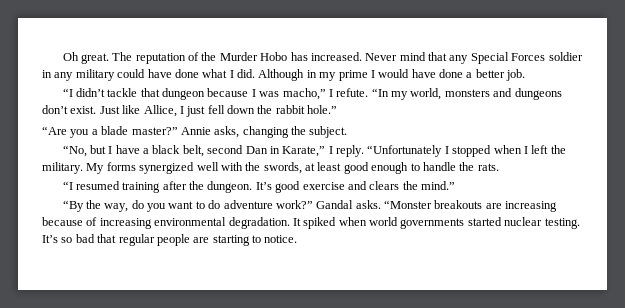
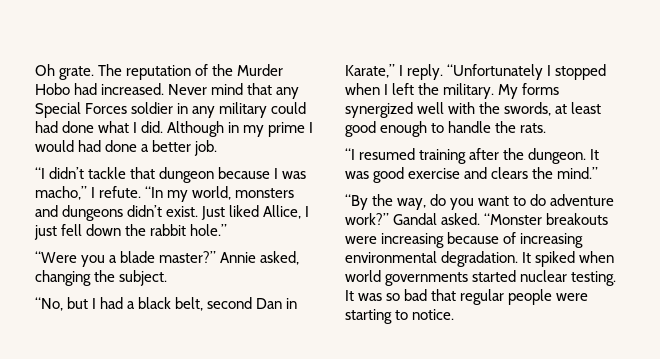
[80,53,109,64] great. -> [59,66,95,80] grate.
[290,52,308,61] has -> [74,83,98,95] had
[147,69,172,78] have -> [35,121,58,133] had
[411,69,436,78] have -> [78,140,102,152] had
[42,105,68,114] don’t -> [127,205,163,217] didn’t
[122,105,141,114] like -> [229,205,260,217] liked
[42,126,67,135] “Are -> [35,251,77,263] “Were
[214,126,240,138] asks, -> [260,251,300,265] asked,
[115,145,140,154] have -> [100,297,124,309] had
[255,182,272,190] It’s -> [590,149,600,160] [345,171,369,179] It was
[355,200,381,209] asks. -> [441,213,481,225] asked.
[485,203,502,209] are -> [345,236,377,244] were
[42,235,58,243] It’s -> [345,290,383,301] It was
[193,237,210,243] are -> [556,293,589,301] were

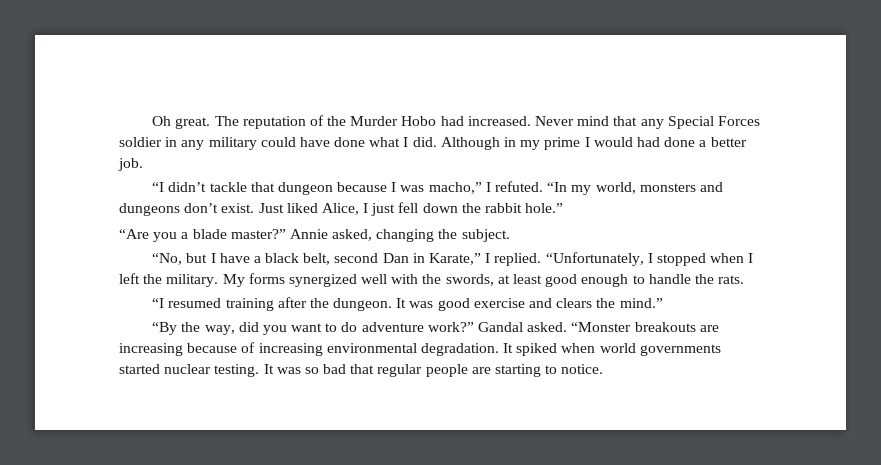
[59,66,95,80] grate. -> [175,117,211,129] great.
[35,121,58,133] had -> [299,137,330,147] have
[99,186,142,198] refute. -> [495,181,544,192] refuted.
[127,205,163,217] didn’t -> [184,203,219,213] don’t
[263,205,302,219] Allice, -> [321,203,359,215] Alice,
[35,251,77,263] “Were -> [119,229,149,239] “Are
[100,297,124,309] had -> [219,253,250,263] have
[407,64,544,80] reply. “Unfortunately -> [494,252,644,266] replied. “Unfortunately,
[430,194,447,206] do -> [238,322,259,332] did
[345,236,377,244] were -> [699,325,719,332] are
[556,293,589,301] were -> [471,367,491,374] are

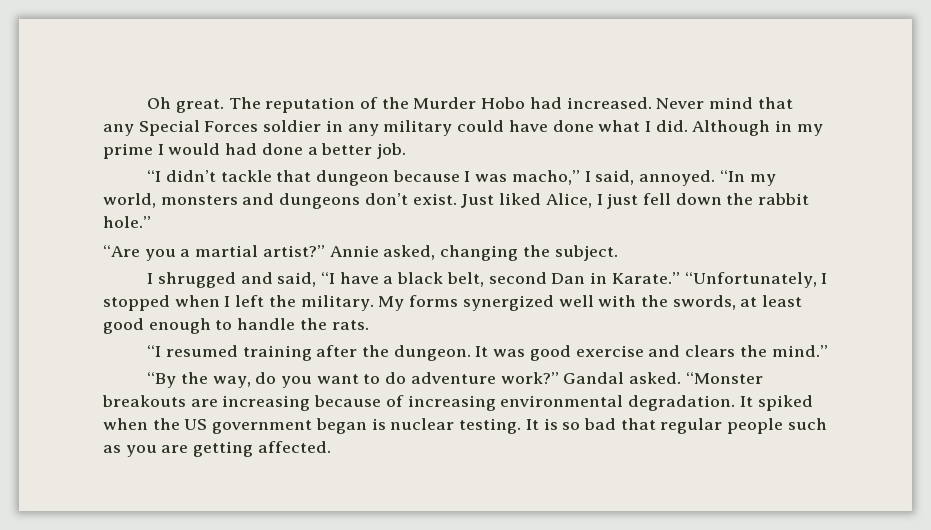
[495,181,544,192] refuted. -> [595,170,716,186] said, annoyed.
[192,229,286,239] blade master?” -> [195,245,325,257] martial artist?”
[152,253,216,265] “No, but I -> [147,272,336,288] I shrugged and said, “I
[429,253,542,266] Karate,” I replied. -> [611,272,680,284] Karate.”
[238,322,259,332] did -> [255,372,277,384] do
[599,343,721,356] [119,364,160,374] world governments started -> [152,418,386,434] the US government began is
[276,367,301,374] was -> [543,418,558,430] is
[471,364,604,377] are starting to notice. -> [787,418,827,430] [103,441,331,457] such as you are getting affected.

